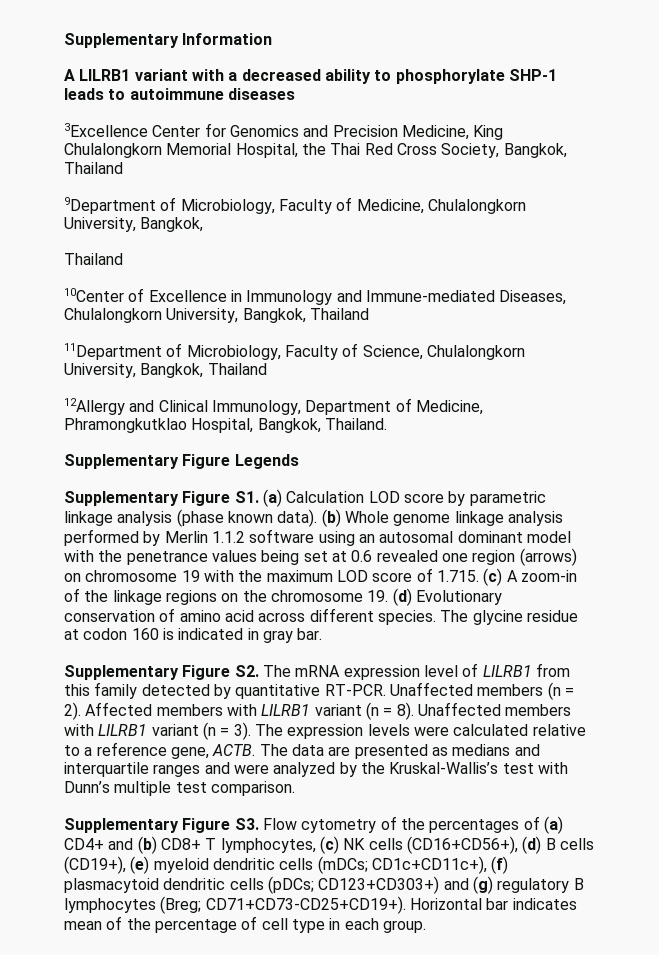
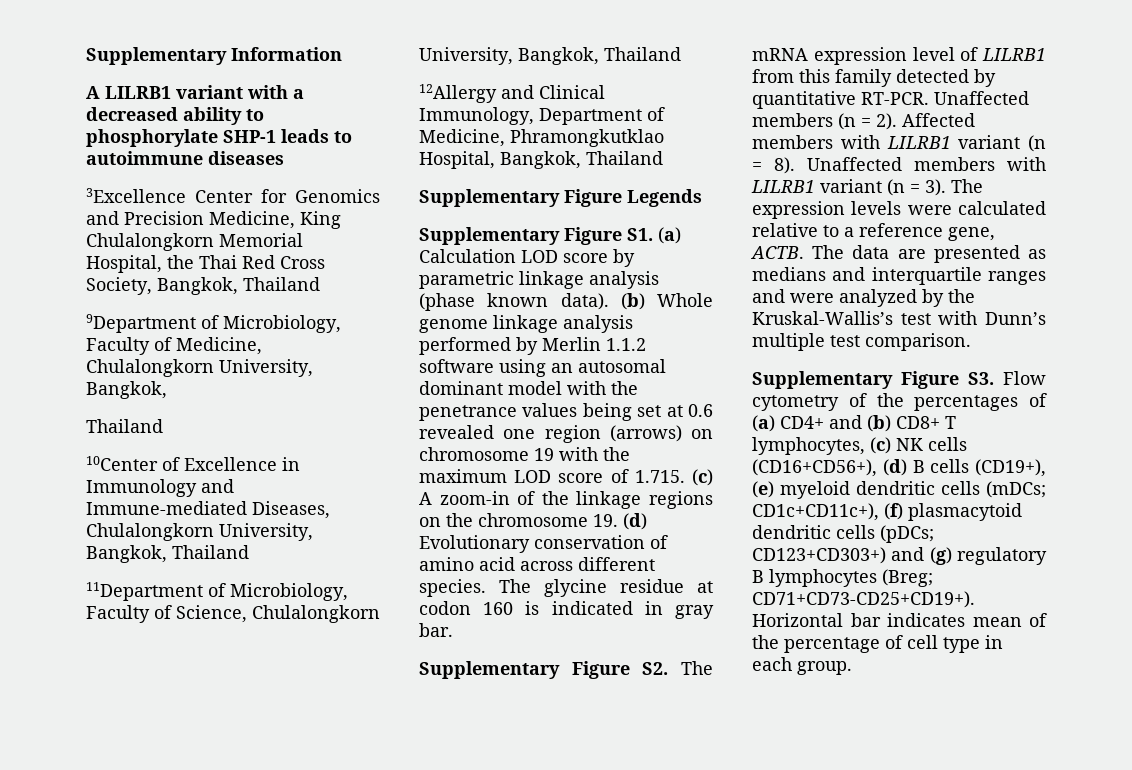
[324,418,387,430] Thailand. -> [586,151,663,165] Thailand

